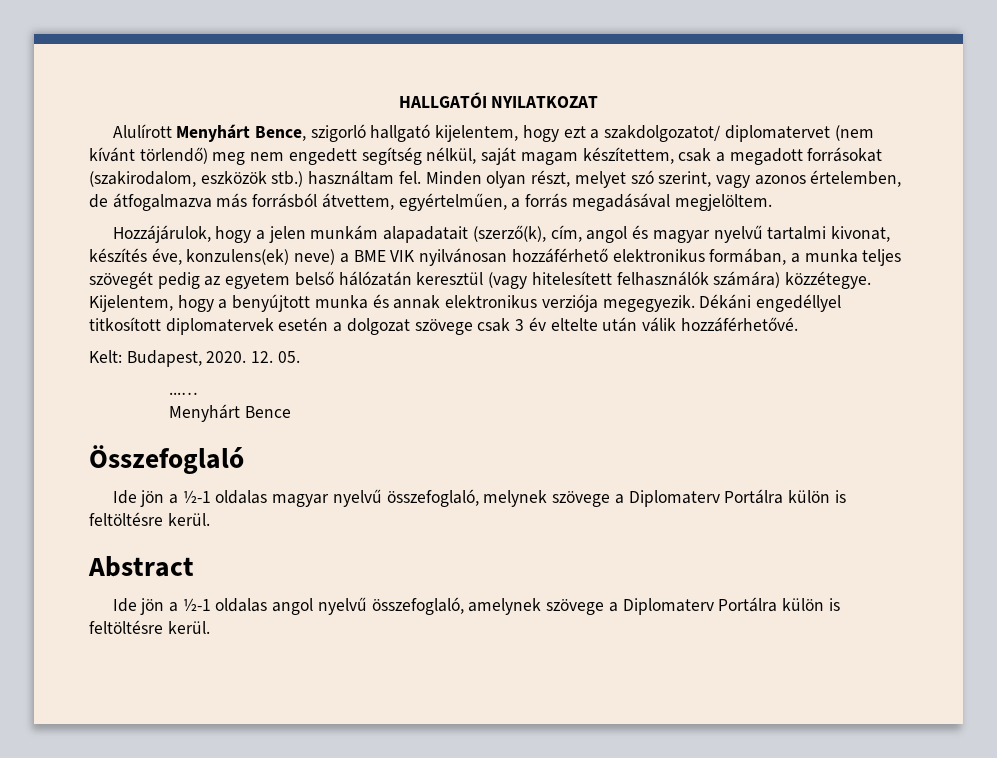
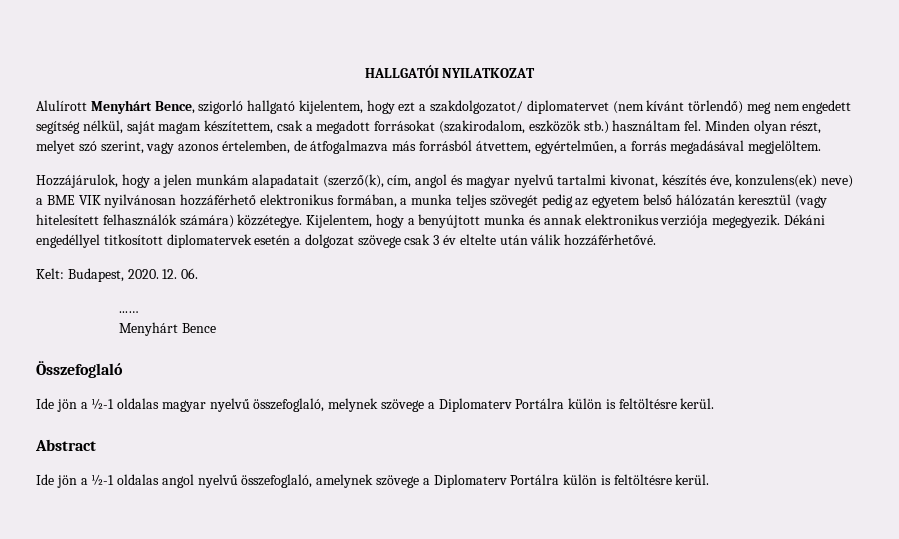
[277,351,300,363] 05. -> [181,268,199,279] 06.

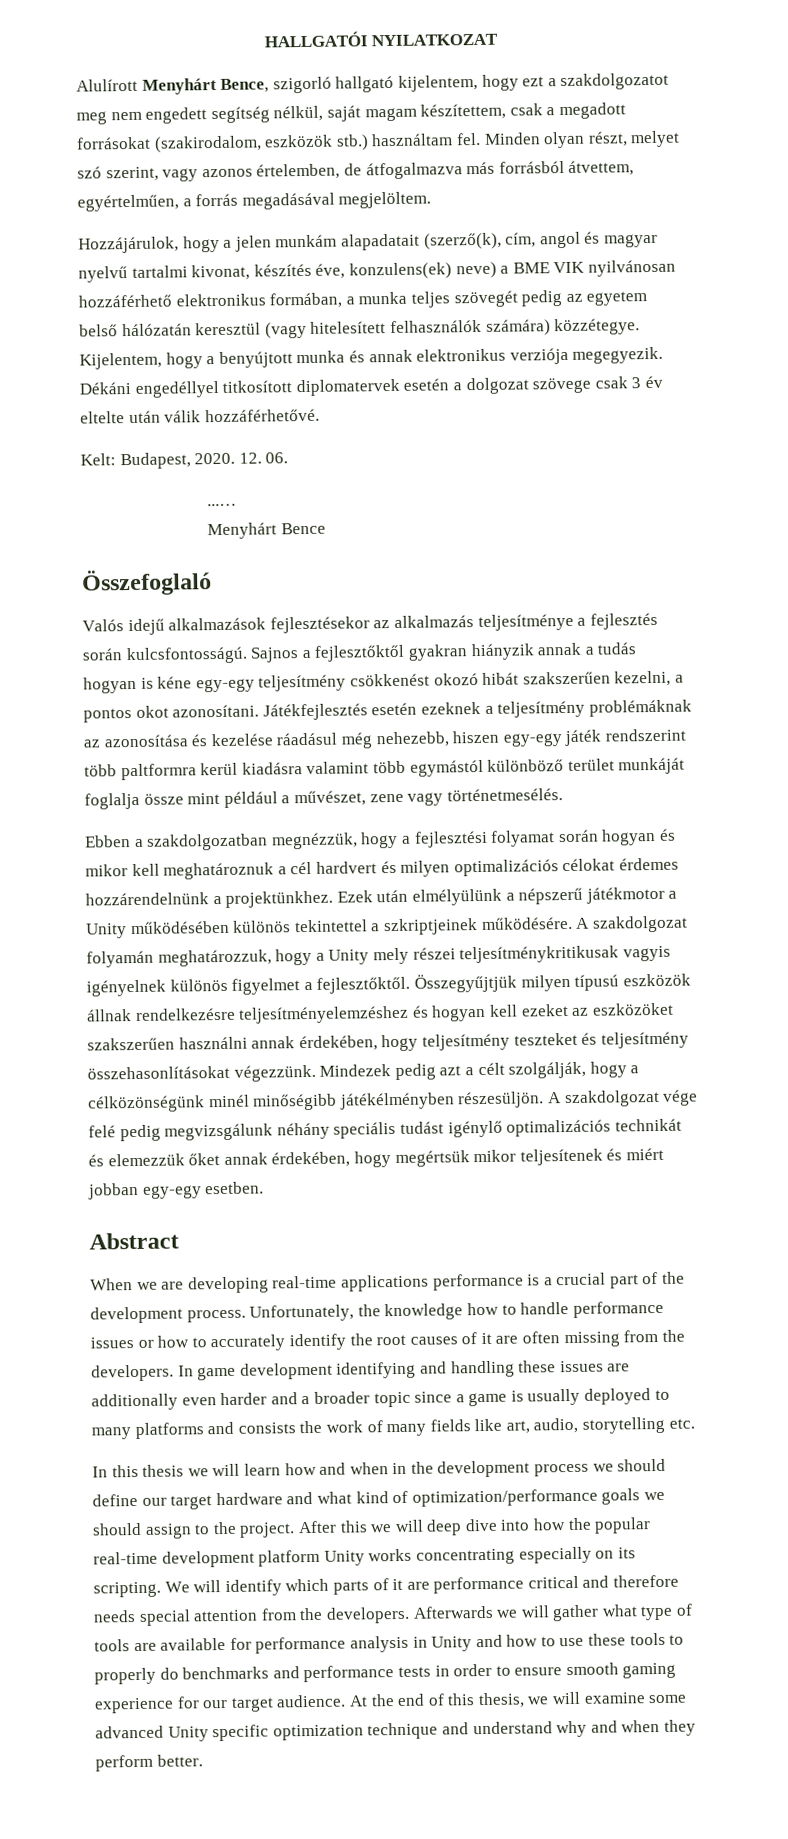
[430,100,744,114] szakdolgozatot/ diplomatervet (nem kívánt törlendő) -> [560,72,670,91] szakdolgozatot
[36,398,715,412] [35,439,96,451] [36,474,710,488] Ide jön a ½-1 oldalas magyar nyelvű összefoglaló, melynek szövege a Diplomaterv Portálra külön is feltöltésre kerül. // Abstract // Ide jön a ½-1 oldalas angol nyelvű összefoglaló, amelynek szövege a Diplomaterv Portálra külön is feltöltésre kerül. -> [82,612,658,636] [82,642,637,665] [83,670,684,694] [83,699,692,723] [83,728,686,749] [84,757,686,781] [84,788,563,810] [85,828,676,851] [85,857,679,880] [85,886,678,908] [86,915,688,939] [86,945,671,968] [86,973,691,997] [87,1002,674,1024] [87,1031,689,1052] [87,1061,640,1082] [88,1089,699,1113] [88,1118,682,1142] [88,1147,664,1168] [88,1181,265,1200] [89,1232,179,1250] [90,1271,686,1294] [90,1300,664,1324] [90,1329,685,1352] [91,1360,631,1382] [91,1388,670,1411] [91,1416,695,1440] [92,1458,667,1478] [92,1488,665,1510] [92,1517,652,1539] [93,1546,636,1568] [93,1574,680,1598] [93,1603,694,1626] [94,1632,685,1654] [94,1662,677,1685] [94,1691,688,1714] [95,1719,696,1742] [95,1754,203,1772] Valós idejű alkalmazások fejlesztésekor az alkalmazás teljesítménye a fejlesztés során kulcsfontosságú. Sajnos a fejlesztőktől gyakran hiányzik annak a tudás hogyan is kéne egy-egy teljesítmény csökkenést okozó hibát szakszerűen kezelni, a pontos okot azonosítani. Játékfejlesztés esetén ezeknek a teljesítmény problémáknak az azonosítása és kezelése ráadásul még nehezebb, hiszen egy-egy játék rendszerint több paltformra kerül kiadásra valamint több egymástól különböző terület munkáját foglalja össze mint például a művészet, zene vagy történetmesélés. // Ebben a szakdolgozatban megnézzük, hogy a fejlesztési folyamat során hogyan és mikor kell meghatároznuk a cél hardvert és milyen optimalizációs célokat érdemes hozzárendelnünk a projektünkhez. Ezek után elmélyülünk a népszerű játékmotor a Unity működésében különös tekintettel a szkriptjeinek működésére. A szakdolgozat folyamán meghatározzuk, hogy a Unity mely részei teljesítménykritikusak vagyis igényelnek különös figyelmet a fejlesztőktől. Összegyűjtjük milyen típusú eszközök állnak rendelkezésre teljesítményelemzéshez és hogyan kell ezeket az eszközöket szakszerűen használni annak érdekében, hogy teljesítmény teszteket és teljesítmény összehasonlításokat végezzünk. Mindezek pedig azt a célt szolgálják, hogy a célközönségünk minél minőségibb játékélményben részesüljön. A szakdolgozat vége felé pedig megvizsgálunk néhány speciális tudást igénylő optimalizációs technikát és elemezzük őket annak érdekében, hogy megértsük mikor teljesítenek és miért jobban egy-egy esetben. // Abstract // When we are developing real-time applications performance is a crucial part of the development process. Unfortunately, the knowledge how to handle performance issues or how to accurately identify the root causes of it are often missing from the developers. In game development identifying and handling these issues are additionally even harder and a broader topic since a game is usually deployed to many platforms and consists the work of many fields like art, audio, storytelling etc. // In this thesis we will learn how and when in the development process we should define our target hardware and what kind of optimization/performance goals we should assign to the project. After this we will deep dive into how the popular real-time development platform Unity works concentrating especially on its scripting. We will identify which parts of it are performance critical and therefore needs special attention from the developers. Afterwards we will gather what type of tools are available for performance analysis in Unity and how to use these tools to properly do benchmarks and performance tests in order to ensure smooth gaming experience for our target audience. At the end of this thesis, we will examine some advanced Unity specific optimization technique and understand why and when they perform better.

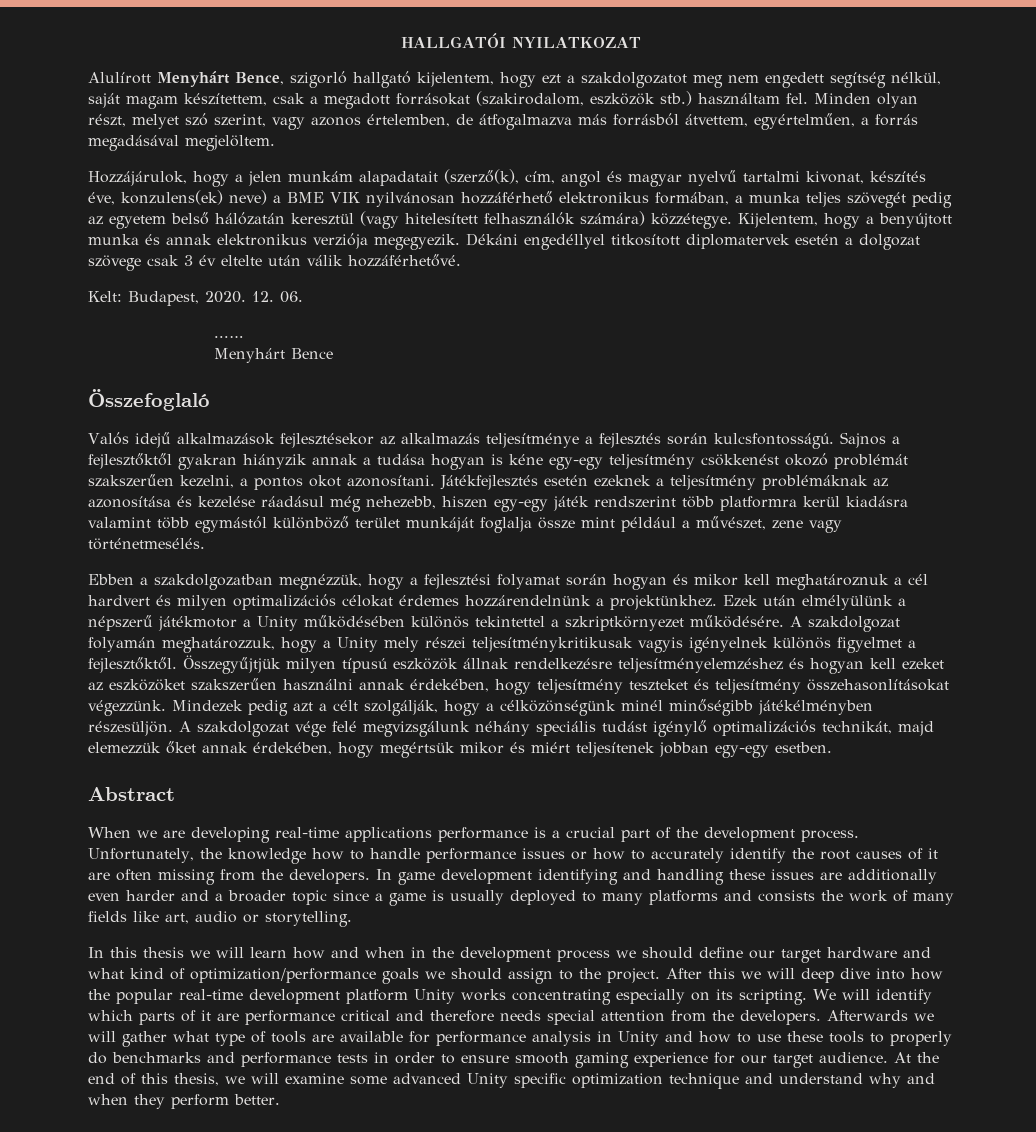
[597,642,637,655] tudás -> [377,454,425,465] tudása
[482,672,520,685] hibát -> [834,454,908,469] problémát
[120,763,197,781] paltformra -> [720,496,797,511] platformra
[382,918,478,936] szkriptjeinek -> [565,616,684,631] szkriptkörnyezet
[119,1124,161,1142] pedig -> (357, 726) none
[614,1118,682,1132] [88,1154,104,1167] technikát és -> [822,721,934,736] technikát, majd
[519,1148,603,1166] teljesítenek -> (504, 748) none
(664, 1154) none -> [576,742,655,757] teljesítenek
[533,1416,695,1434] audio, storytelling etc. -> [195,911,352,927] audio or storytelling.

